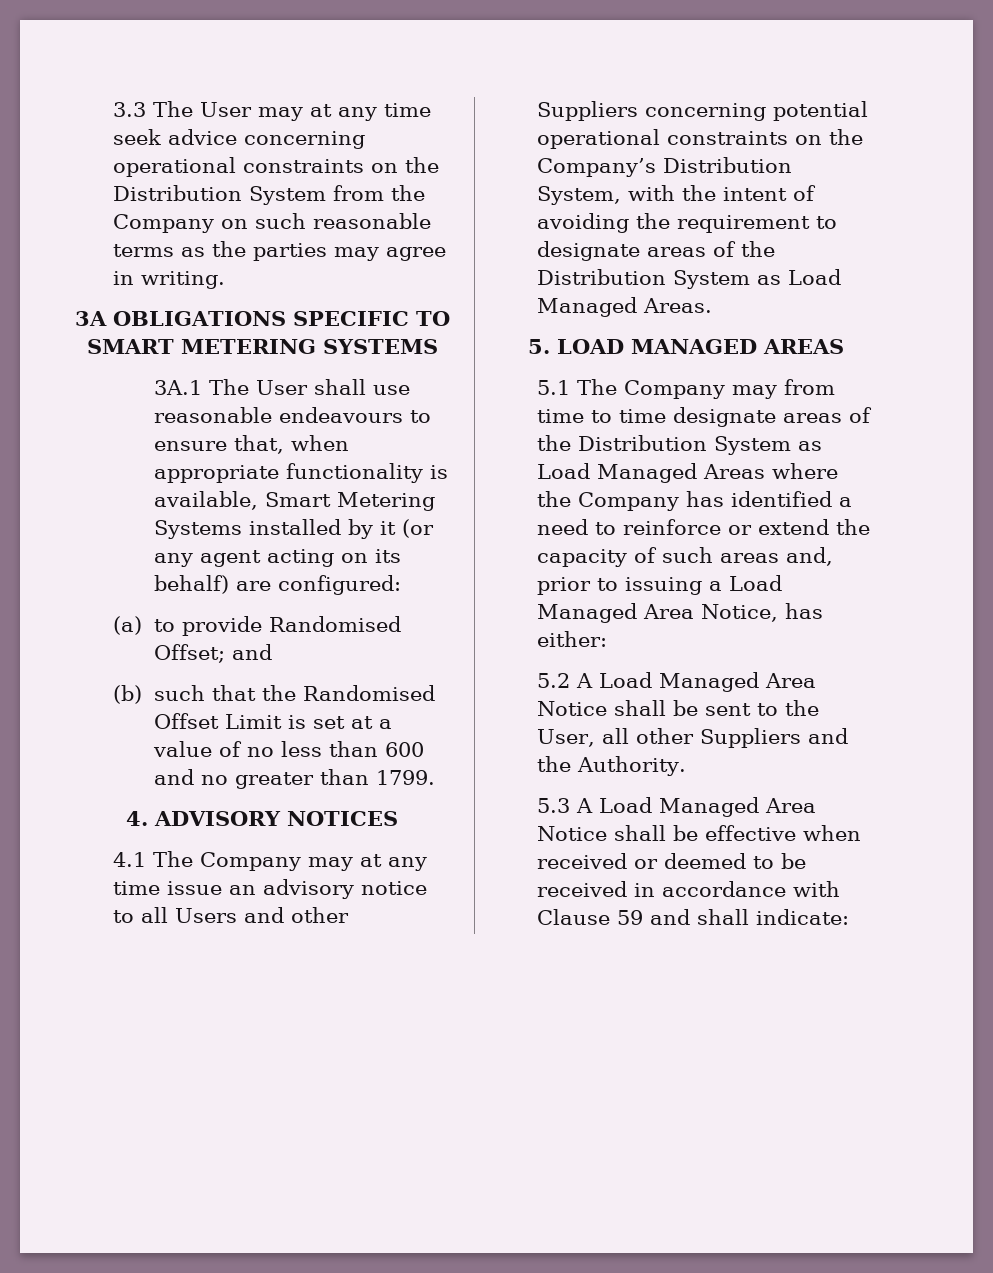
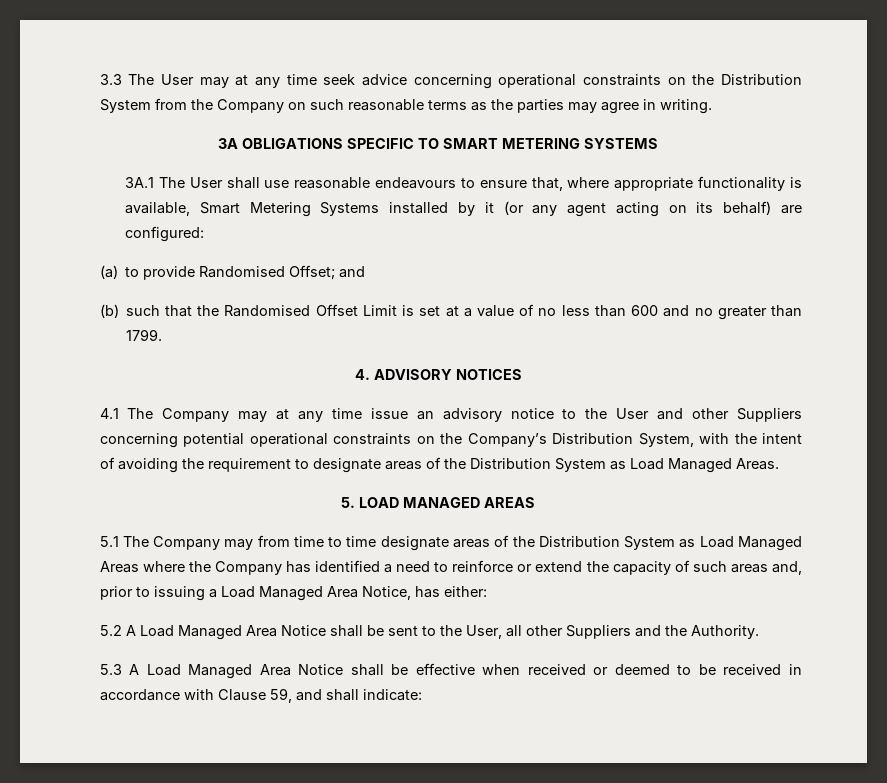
[290,435,349,451] when -> [567,177,610,188] where
[141,907,238,923] all Users -> [585,408,650,419] the User
[617,910,644,925] 59 -> [269,688,292,703] 59,

